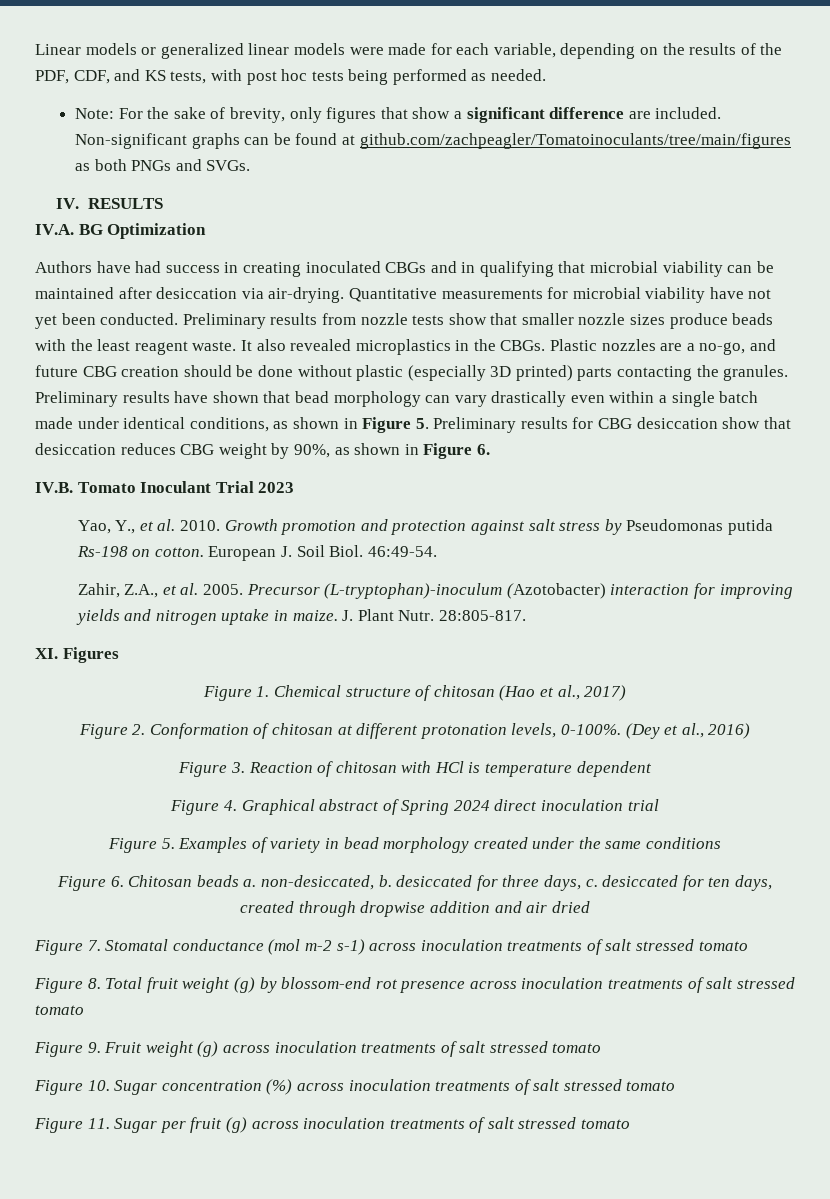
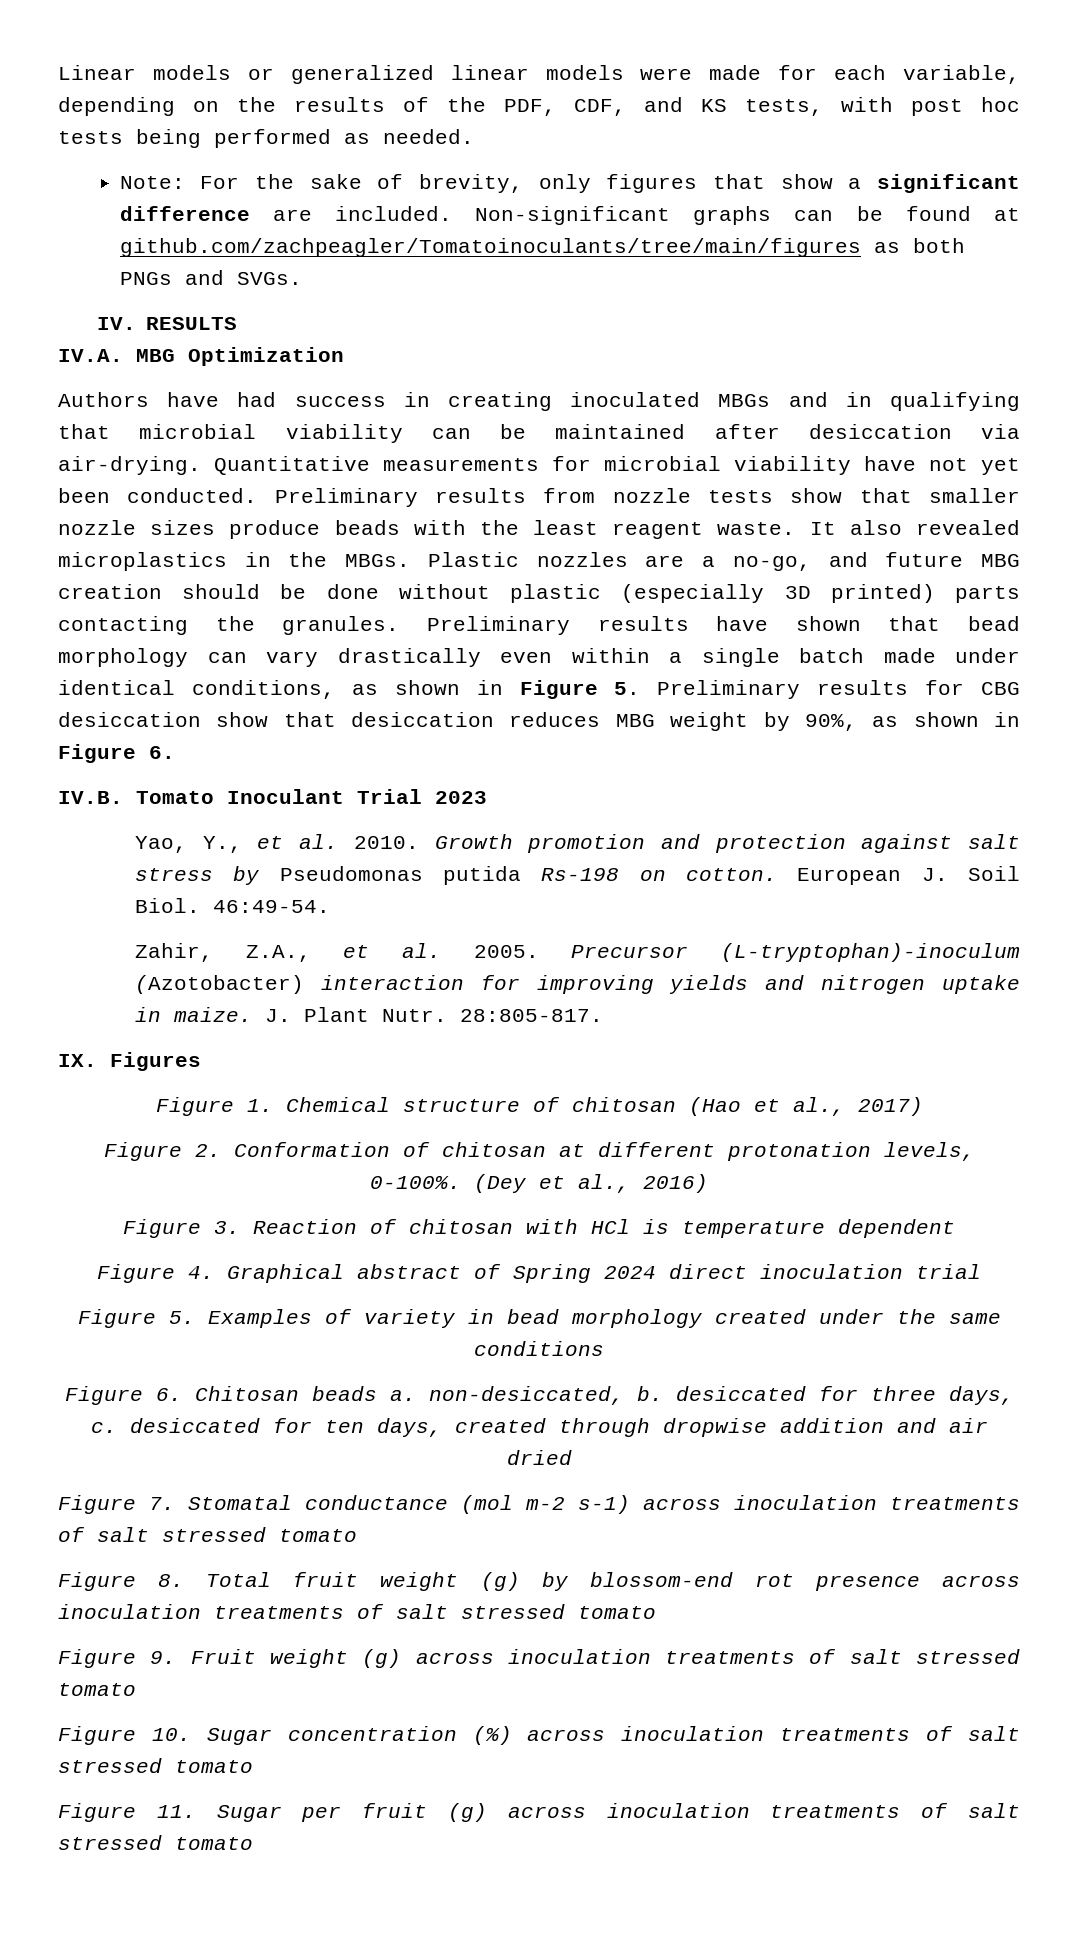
[78,224,103,235] BG -> [136,349,175,362] MBG
[385,262,427,273] CBGs -> [718,394,771,407] MBGs
[500,340,546,351] CBGs. -> [345,554,411,567] MBGs.
[82,366,117,377] CBG -> [981,554,1021,567] MBG
[180,444,215,455] CBG -> [615,714,655,727] MBG
[35,648,58,659] XI. -> [58,1054,97,1067] IX.

